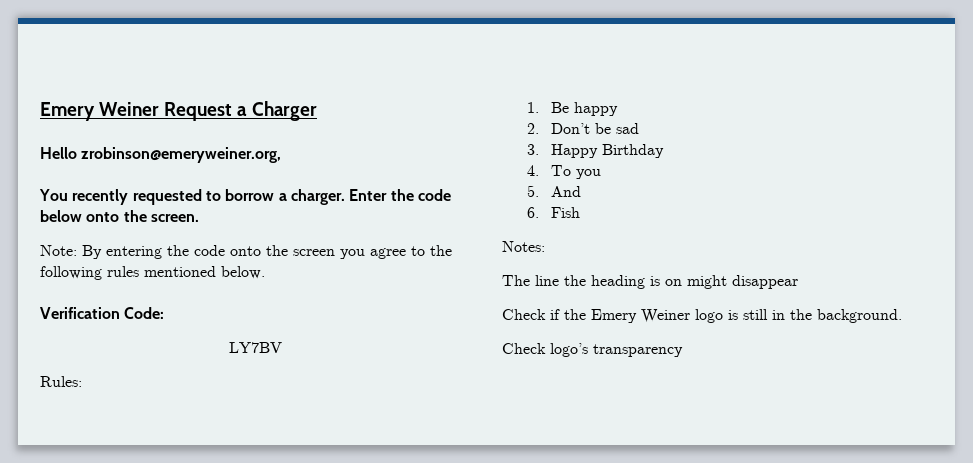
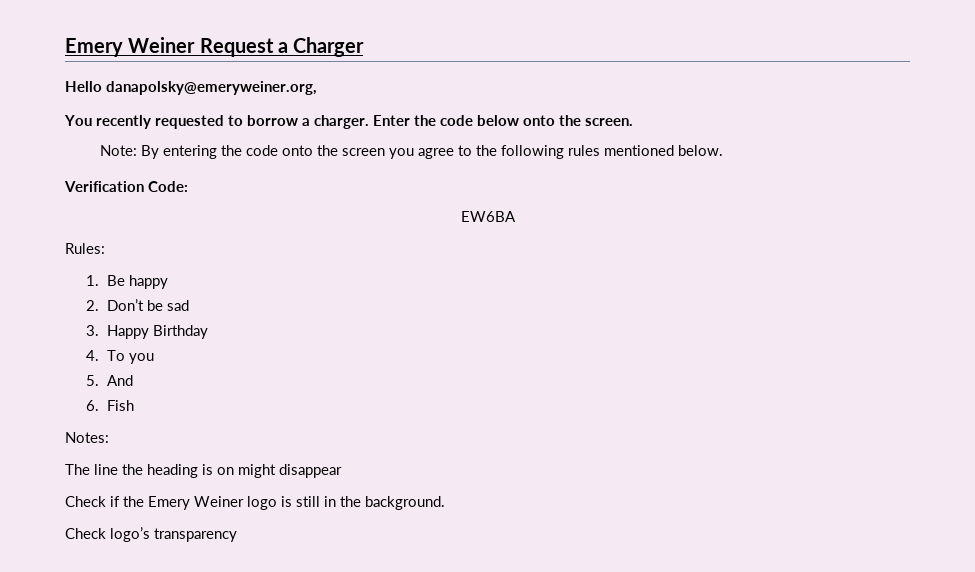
[81,147,282,163] zrobinson@emeryweiner.org, -> [106,81,317,95] danapolsky@emeryweiner.org,
[229,342,282,353] LY7BV -> [460,211,516,222] EW6BA

